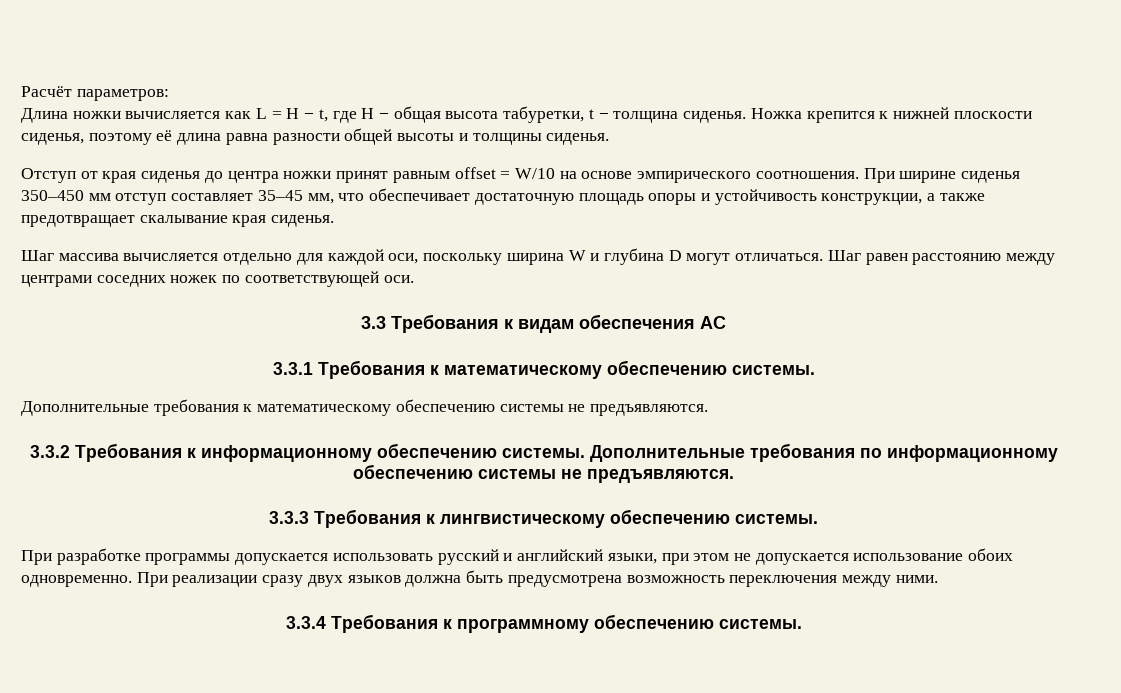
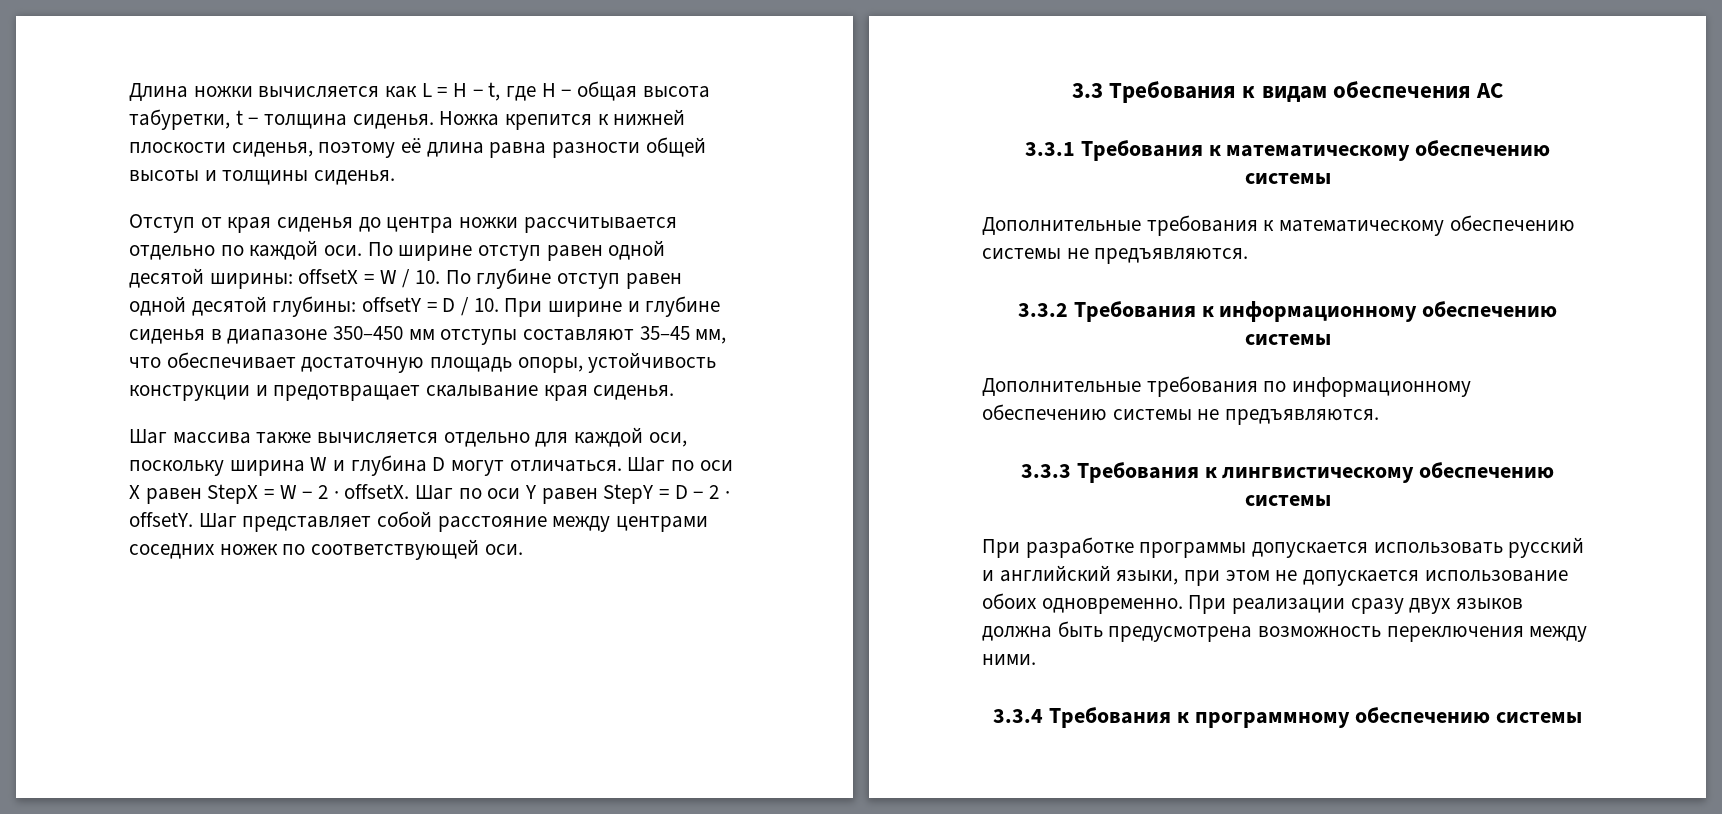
[21,86,169,101] Расчёт параметров: // -> (129, 92) none
[336,167,1021,183] [21,190,254,205] принят равным offset = W/10 на основе эмпирического соотношения. При ширине сиденья 350–450 мм отступ составляет -> [523,217,677,233] [129,240,666,261] [129,268,682,289] [129,296,721,317] [129,326,635,345] рассчитывается отдельно по каждой оси. По ширине отступ равен одной десятой ширины: offsetX = W / 10. По глубине отступ равен одной десятой глубины: offsetY = D / 10. При ширине и глубине сиденья в диапазоне 350–450 мм отступы составляют
[648,189,985,205] опоры и устойчивость конструкции, а также -> [517,352,717,373] [129,385,268,401] опоры, устойчивость конструкции и
(119, 257) none -> [256,432,312,444] также
[865,253,1002,265] равен расстоянию -> [671,460,733,471] [129,484,730,504] [129,511,547,532] по оси X равен StepX = W − 2 · offsetX. Шаг по оси Y равен StepY = D − 2 · offsetY. Шаг представляет собой расстояние
[731,365,815,375] системы. -> [1244,173,1331,184] системы
[501,448,585,458] системы. -> [1244,334,1331,345] системы //
[735,514,818,524] системы. -> [1244,495,1331,506] системы
[718,619,802,629] системы. -> [1495,712,1582,723] системы

